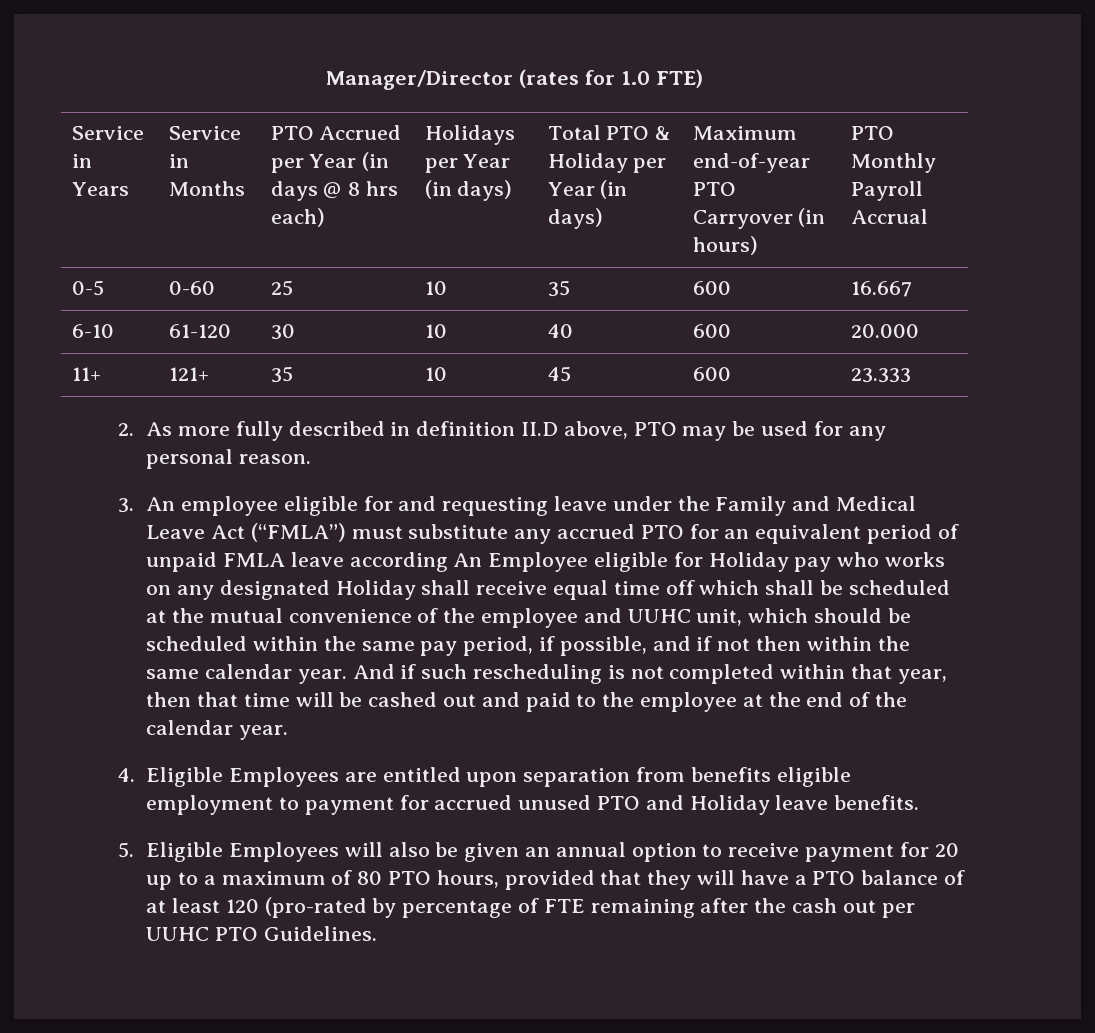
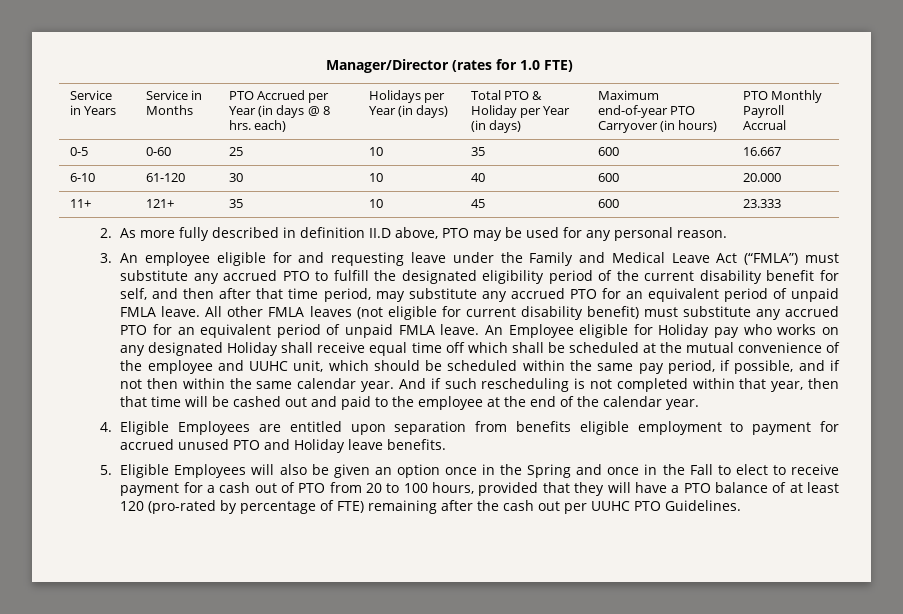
[365,181,398,196] hrs -> [228,120,251,130] hrs.
[689,524,959,544] [146,552,448,572] for an equivalent period of unpaid FMLA leave according -> [315,270,840,284] [120,288,839,302] [120,306,839,320] [120,324,480,338] to fulfill the designated eligibility period of the current disability benefit for self, and then after that time period, may substitute any accrued PTO for an equivalent period of unpaid FMLA leave. All other FMLA leaves (not eligible for current disability benefit) must substitute any accrued PTO for an equivalent period of unpaid FMLA leave.
[555,842,959,862] [146,870,431,890] annual option to receive payment for 20 up to a maximum of 80 PTO -> [396,464,839,478] [120,482,428,496] option once in the Spring and once in the Fall to elect to receive payment for a cash out of PTO from 20 to 100
[543,899,585,913] FTE -> [337,501,365,513] FTE)

